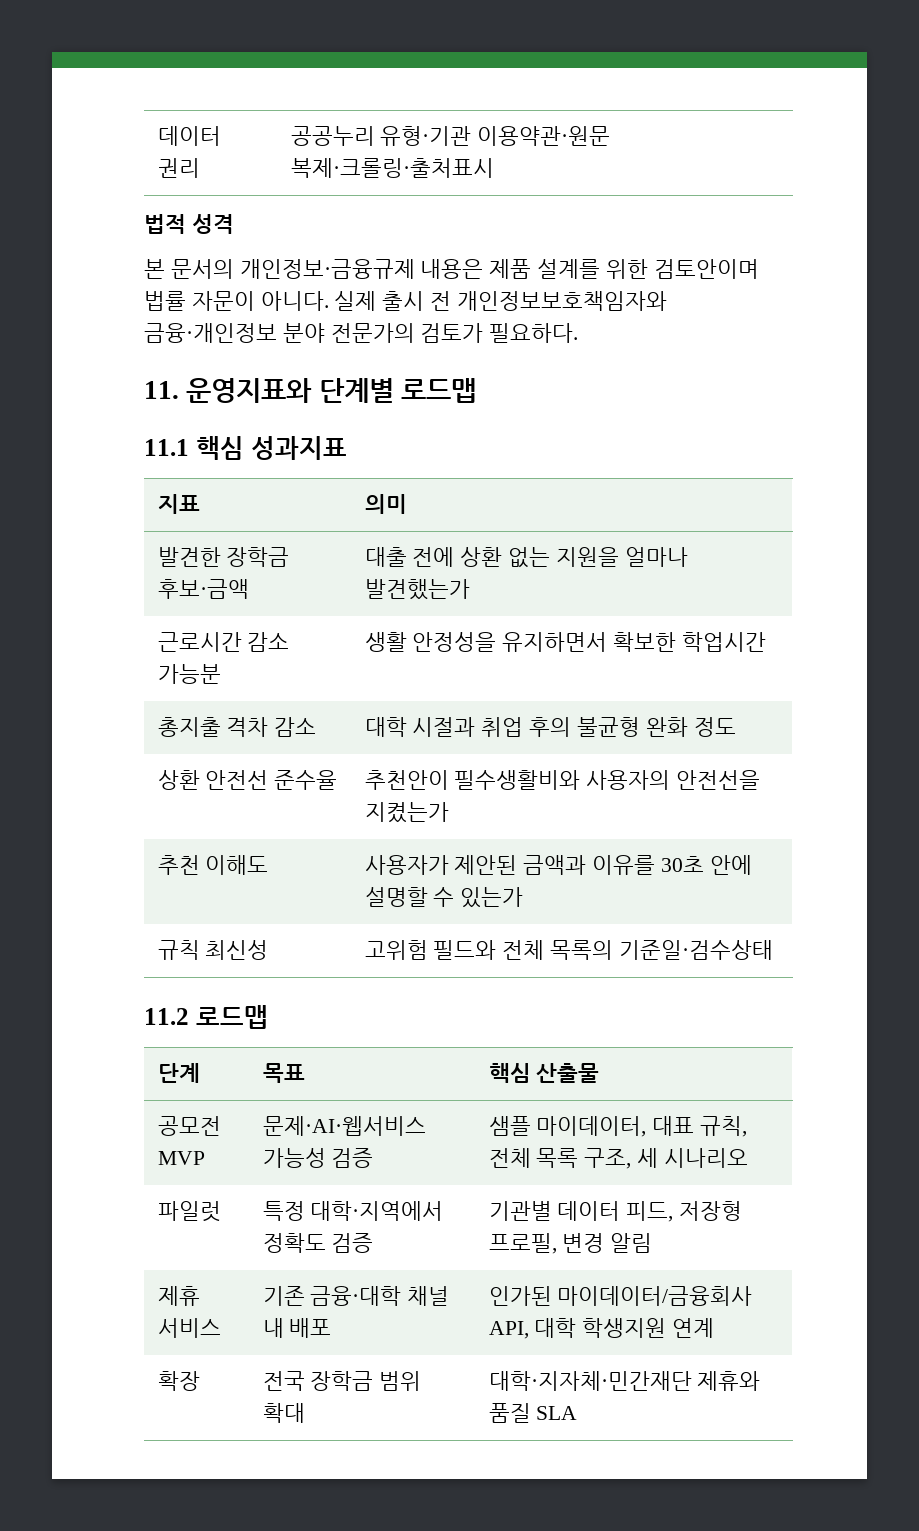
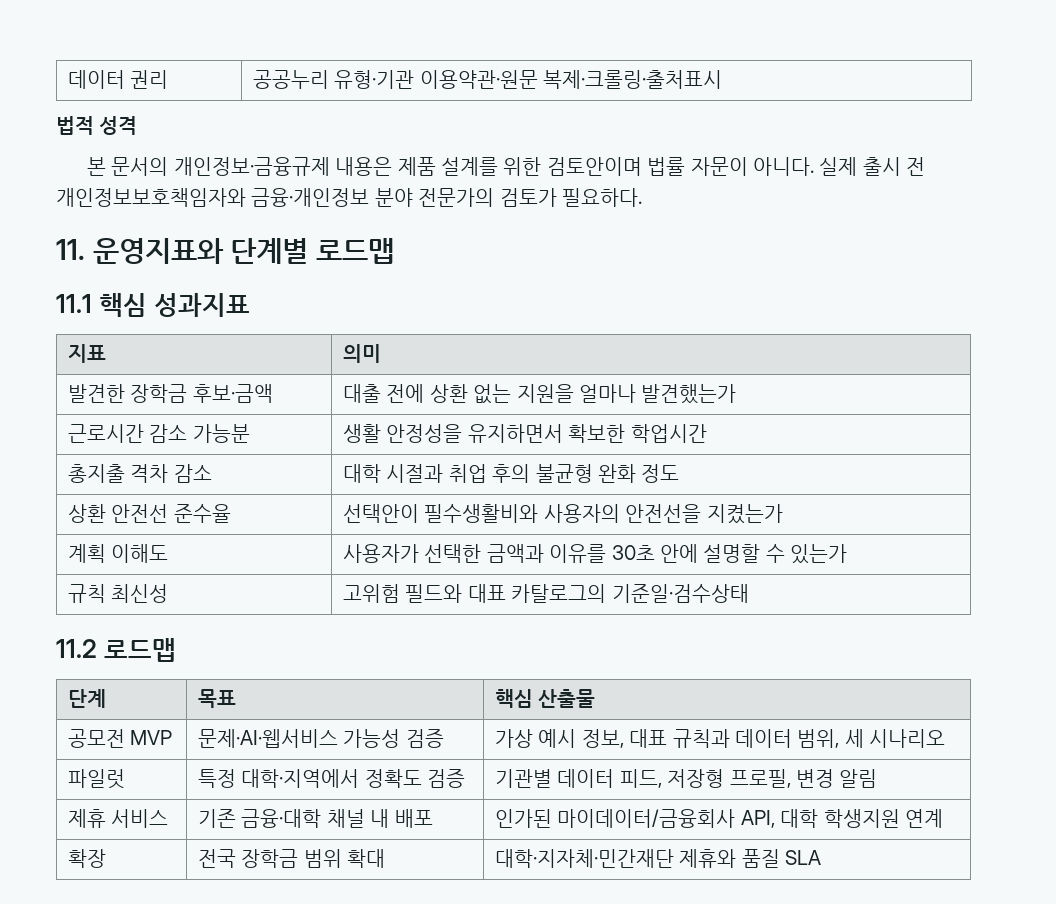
[364,770,449,790] 추천안이 -> [343,504,420,523] 선택안이
[157,855,200,875] 추천 -> [68,544,107,563] 계획
[454,855,518,875] 제안된 -> [424,544,482,563] 선택한
[502,940,614,960] 전체 목록의 -> [467,584,607,603] 대표 카탈로그의
[488,1116,748,1137] [488,1148,632,1169] 샘플 마이데이터, 대표 규칙, 전체 목록 구조, -> [495,729,840,748] 가상 예시 정보, 대표 규칙과 데이터 범위,

